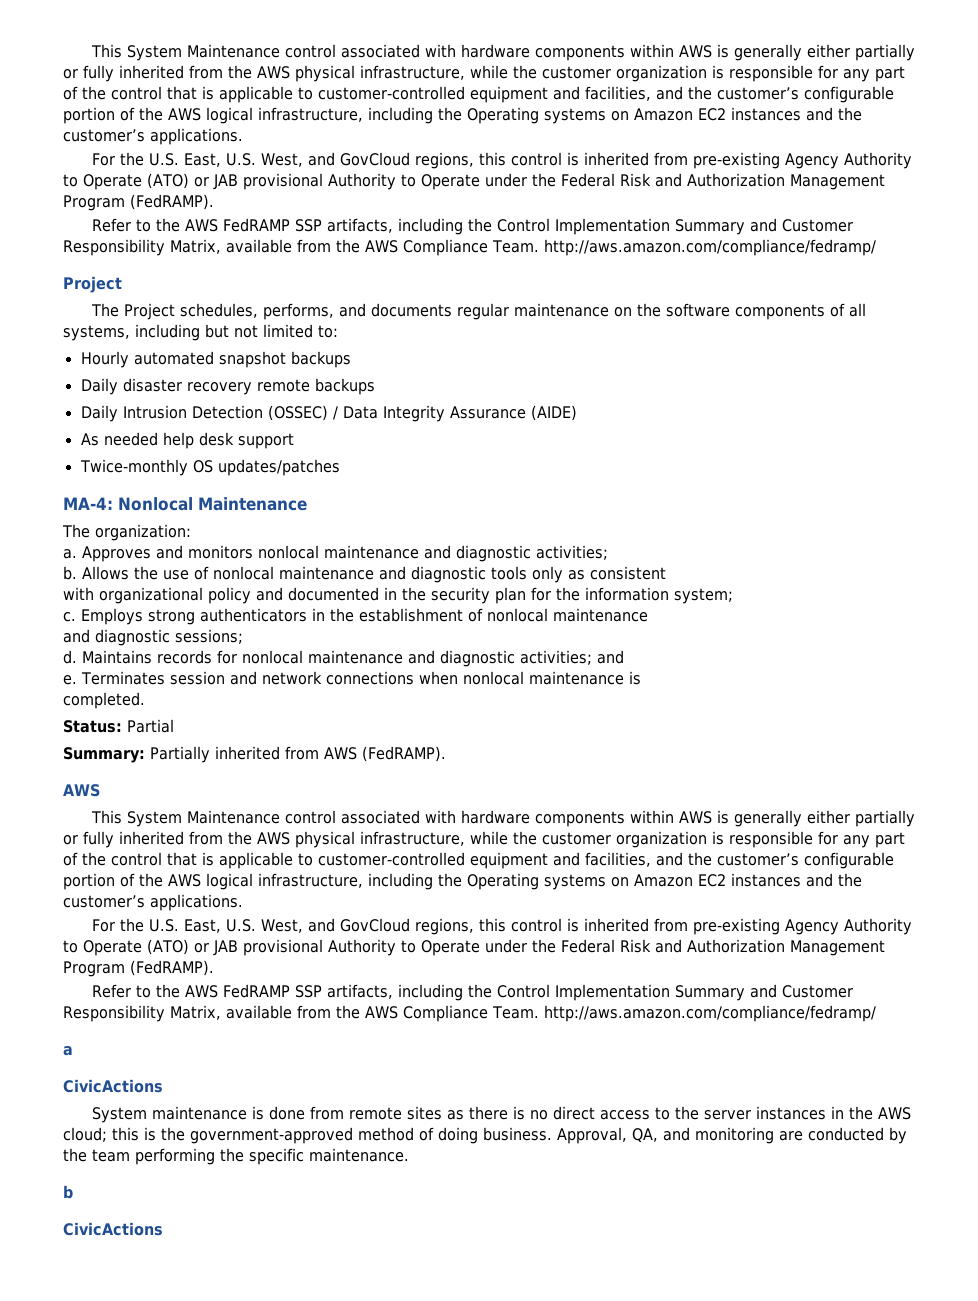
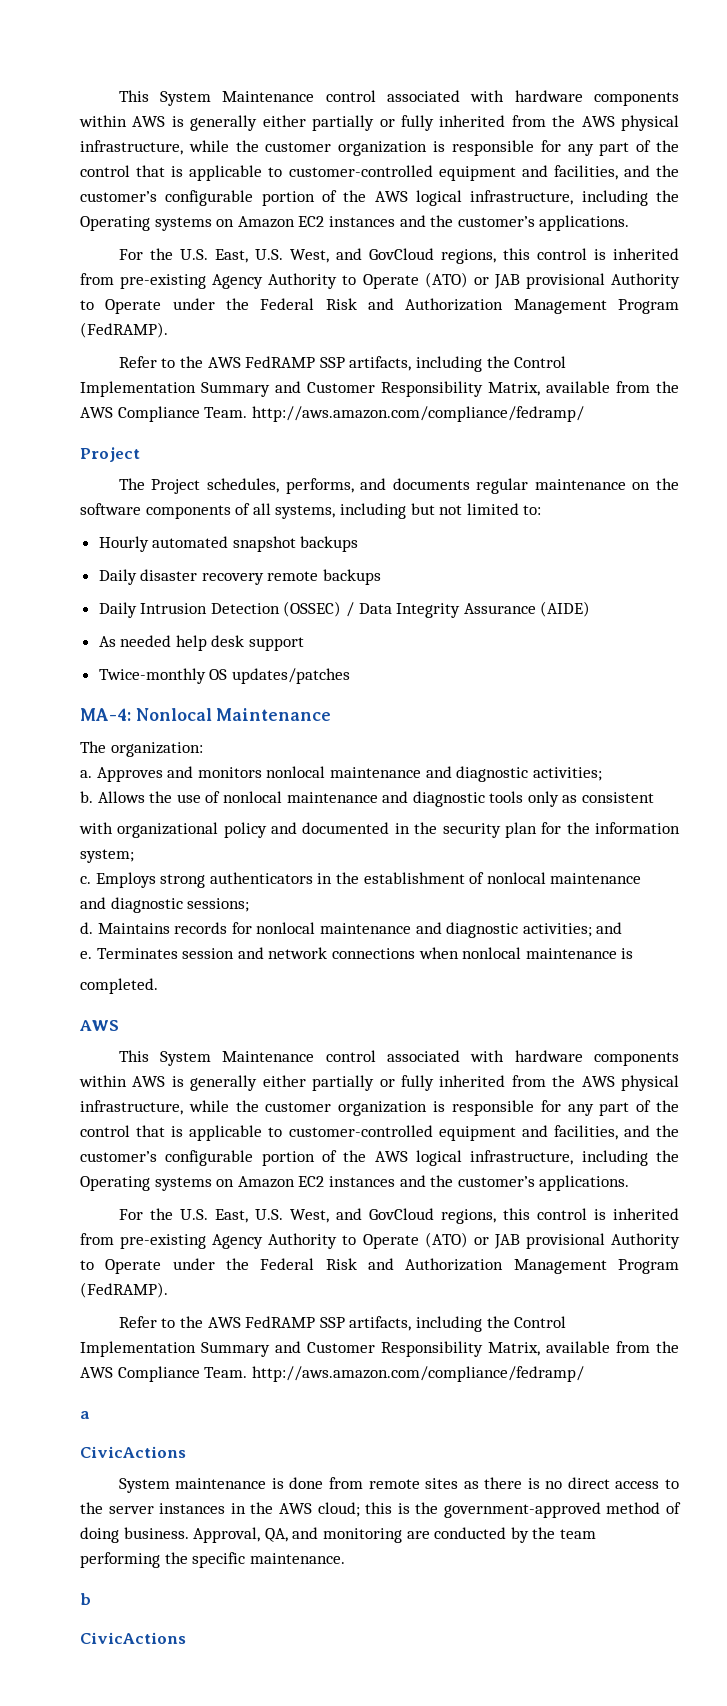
[63,719,174,733] [63,746,446,763] // Status: Partial // Summary: Partially inherited from AWS (FedRAMP). -> (158, 986) none

